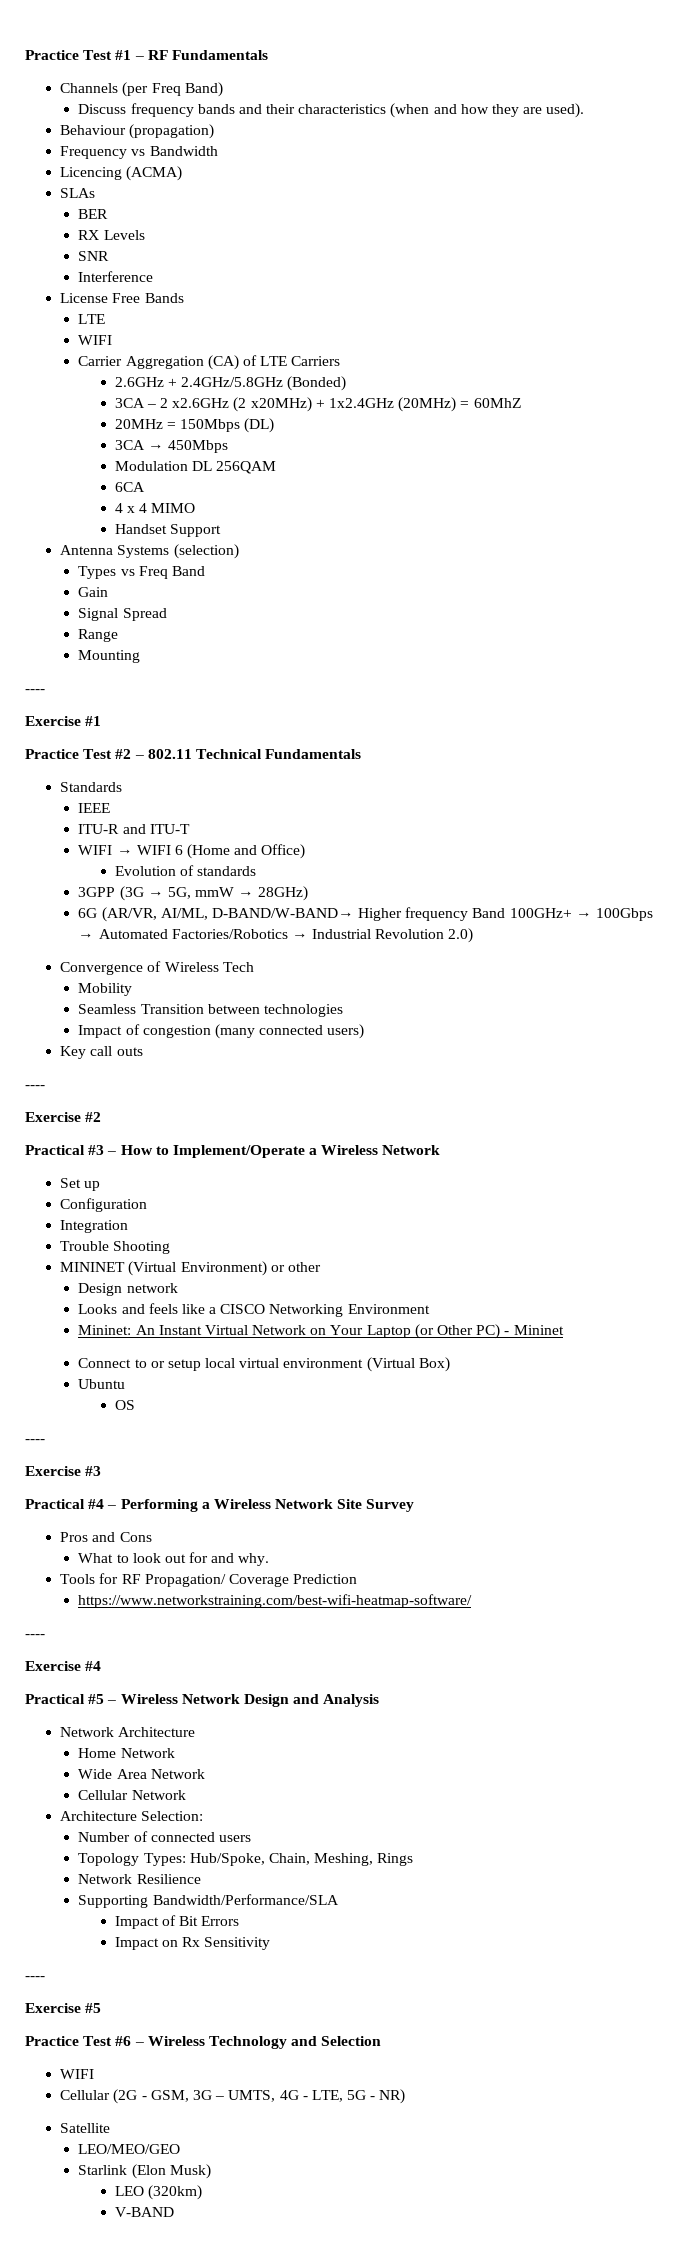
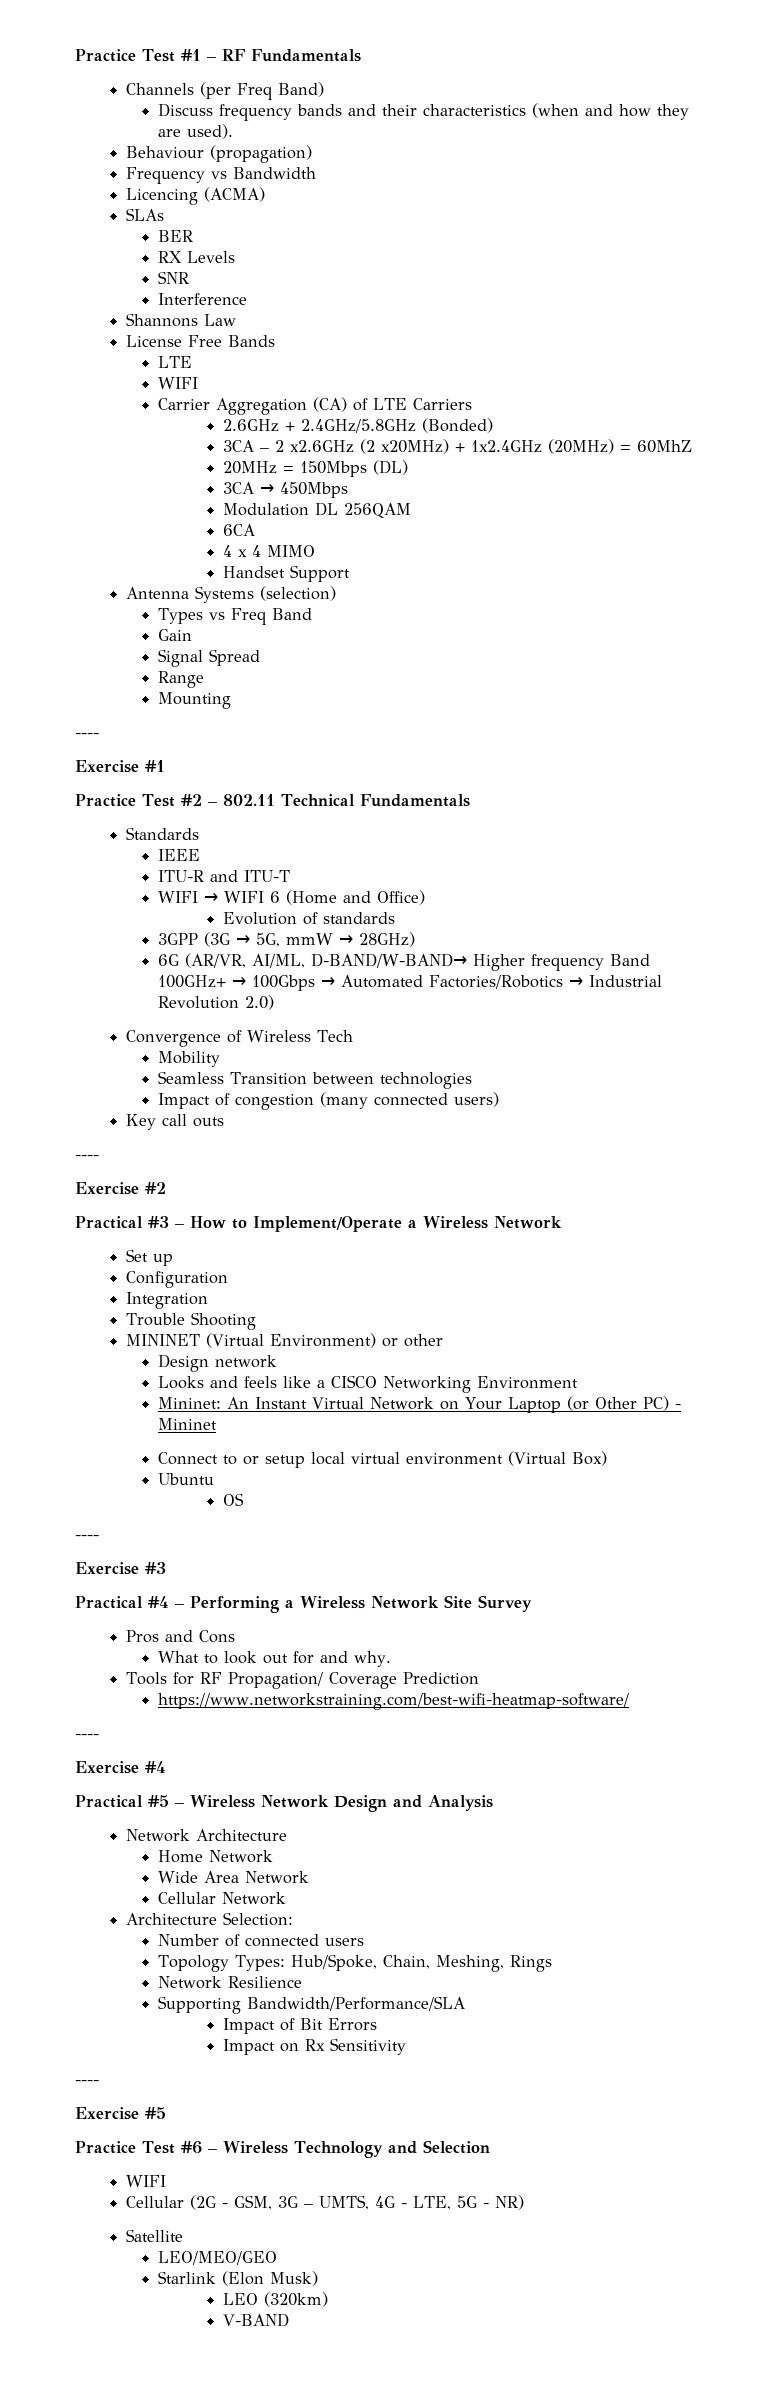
(154, 276) none -> [125,313,236,327] // Shannons Law

